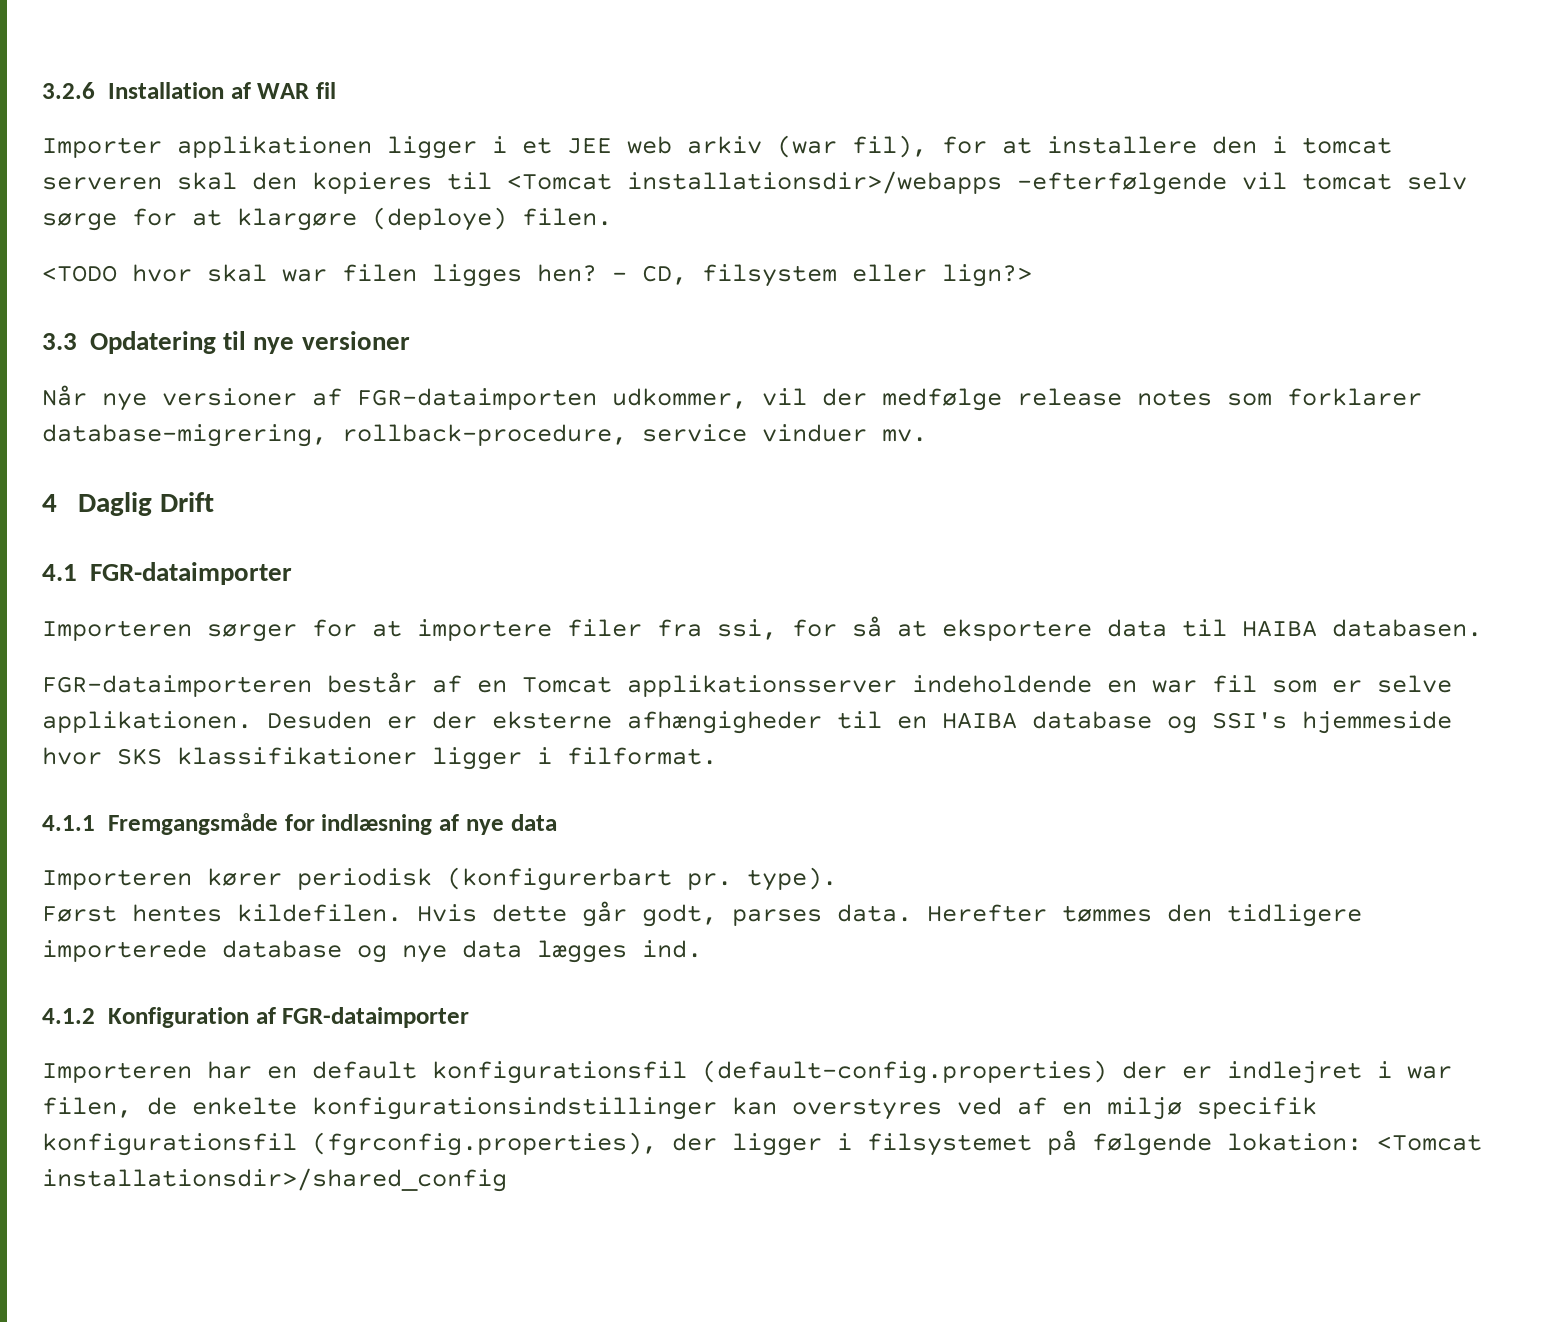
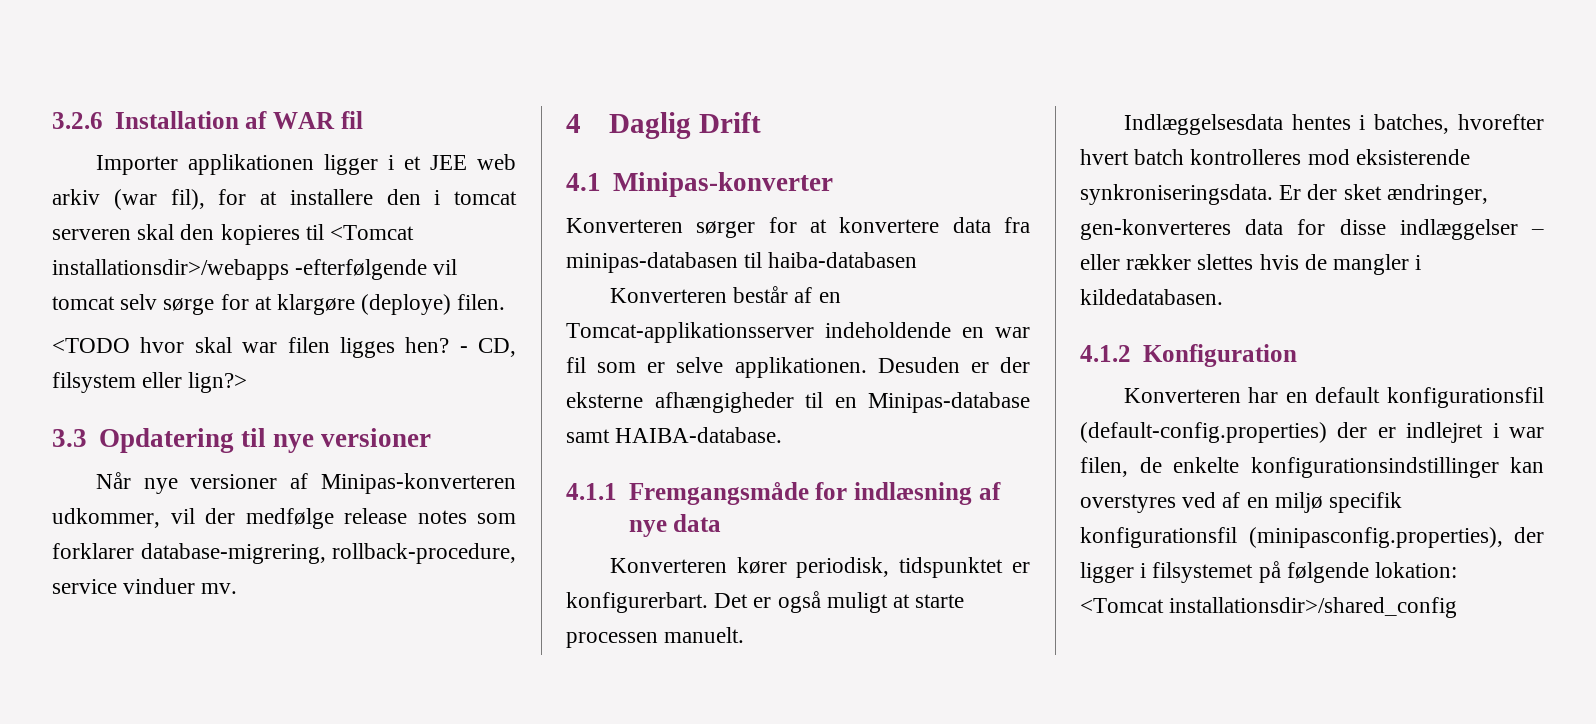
[357,388,597,410] FGR-dataimporten -> [321,473,516,494] Minipas-konverteren
[89,562,292,585] [42,620,192,641] FGR-dataimporter // Importeren -> [612,172,833,197] [566,218,683,233] Minipas-konverter // Konverteren
[417,616,1482,641] [42,675,312,697] importere filer fra ssi, for så at eksportere data til HAIBA databasen. // FGR-dataimporteren -> [839,217,1030,233] [566,252,918,273] [609,288,727,303] konvertere data fra minipas-databasen til haiba-databasen // Konverteren
[522,675,897,697] Tomcat applikationsserver -> [566,322,814,343] Tomcat-applikationsserver
[942,711,1452,734] [42,747,717,770] HAIBA database og SSI's hjemmeside hvor SKS klassifikationer ligger i filformat. -> [868,392,1030,413] [566,427,783,443] Minipas-database samt HAIBA-database.
[42,867,837,891] [42,901,1362,927] [42,940,702,963] Importeren kører periodisk (konfigurerbart pr. type). // Først hentes kildefilen. Hvis dette går godt, parses data. Herefter tømmes den tidligere importerede database og nye data lægges ind. -> [609,557,1030,578] [566,591,965,613] [566,627,745,648] [1123,114,1544,135] [1080,149,1470,165] [1080,184,1488,205] [1080,219,1544,240] [1080,254,1422,275] [1080,289,1223,305] Konverteren kører periodisk, tidspunktet er konfigurerbart. Det er også muligt at starte processen manuelt. // Indlæggelsesdata hentes i batches, hvorefter hvert batch kontrolleres mod eksisterende synkroniseringsdata. Er der sket ændringer, gen-konverteres data for disse indlæggelser – eller rækker slettes hvis de mangler i kildedatabasen.
[255,1007,470,1028] [42,1062,192,1083] af FGR-dataimporter // Importeren -> [1123,388,1241,403] // Konverteren
[312,1132,657,1156] (fgrconfig.properties), -> [1248,527,1503,548] (minipasconfig.properties),

